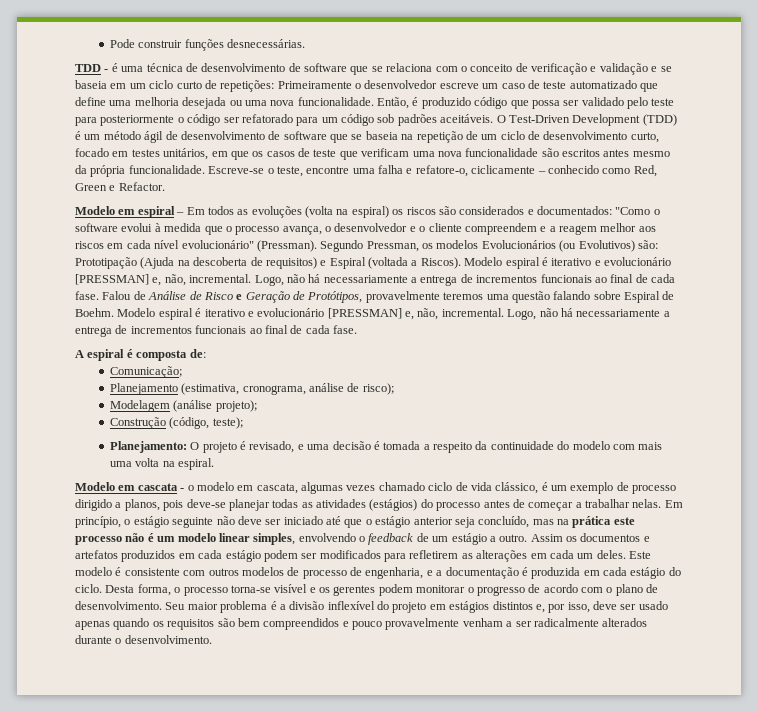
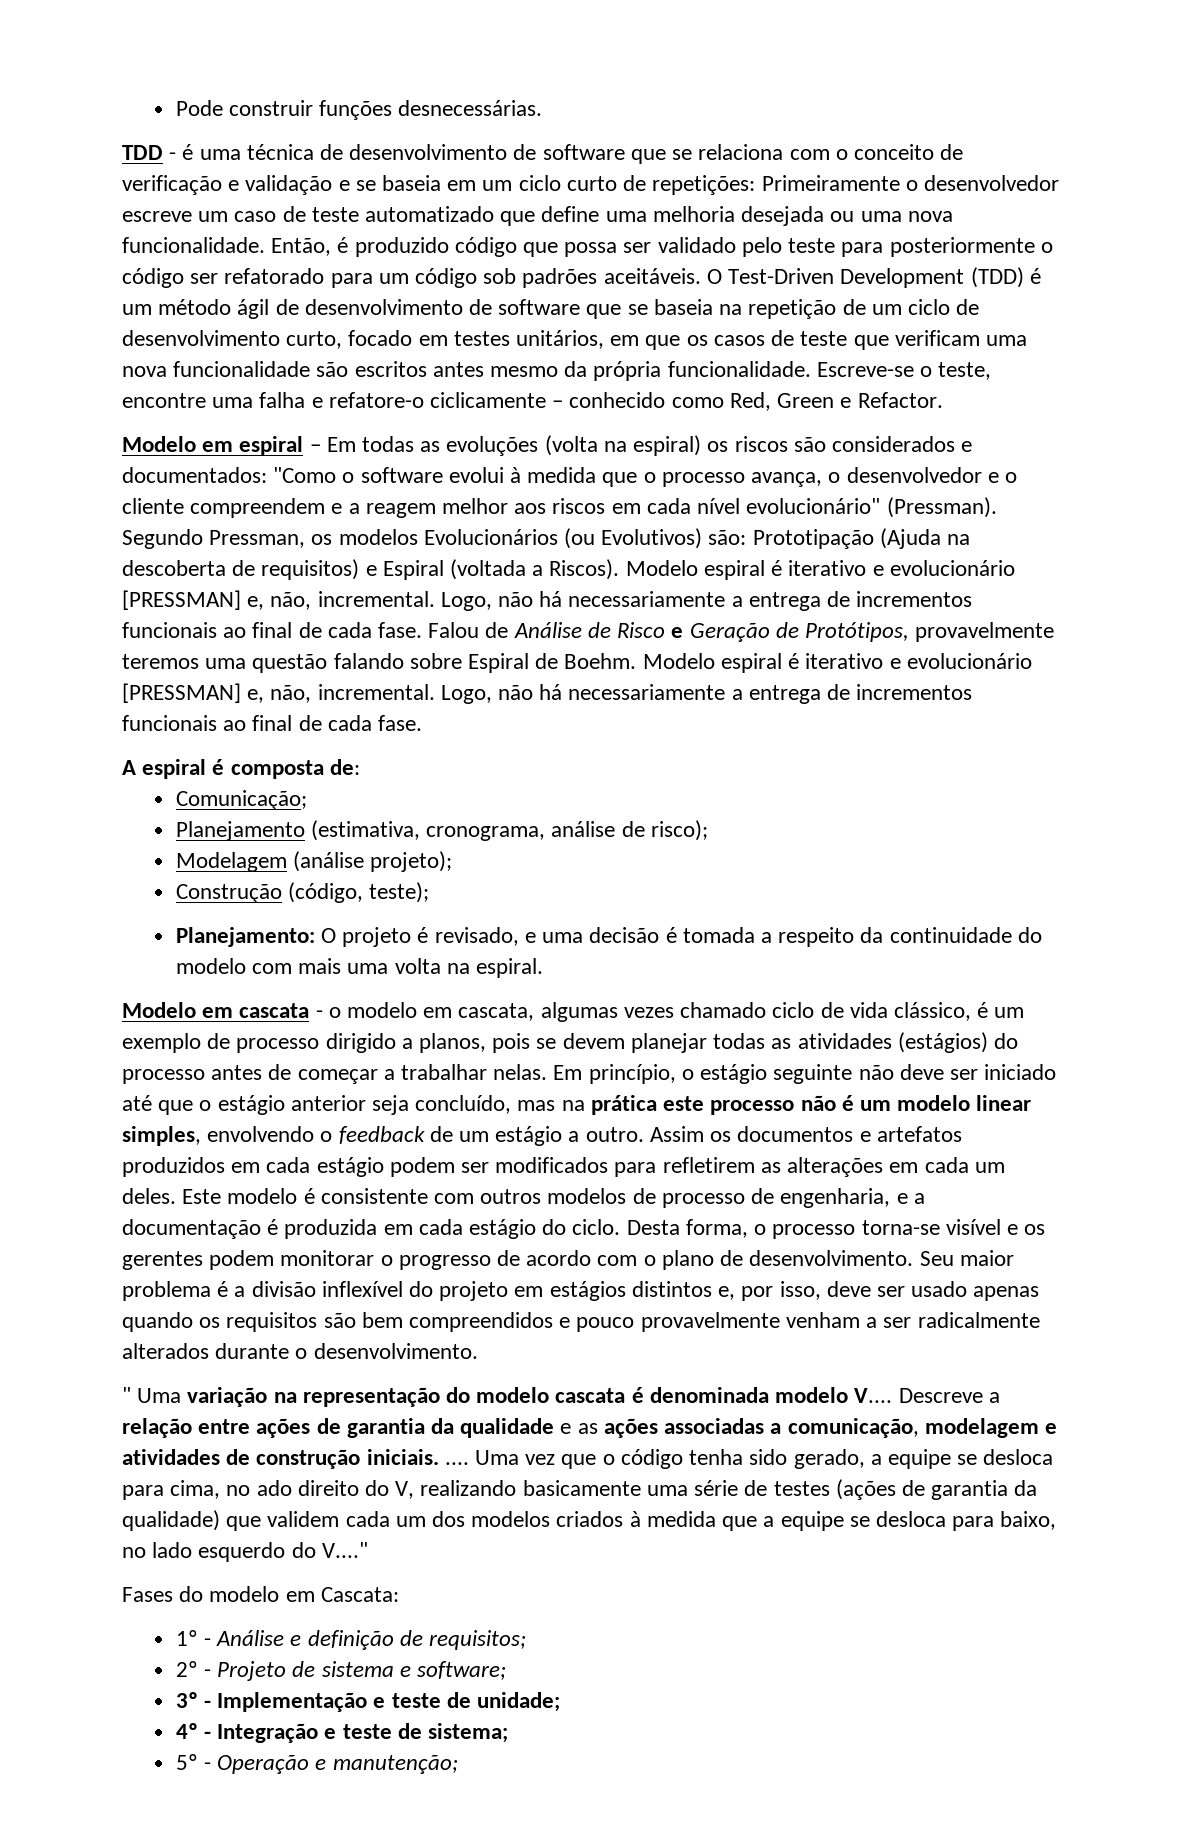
[415,165,468,177] refatore-o, -> [328,392,424,408] refatore-o
[207,206,234,215] todos -> [362,436,415,452] todas
[186,499,226,508] deve-se -> [536,1033,625,1049] se devem
(212, 639) none -> [122,1387,1000,1407] [122,1418,1057,1438] [122,1449,1054,1469] [122,1479,1038,1500] [122,1510,1057,1531] [122,1542,368,1562] [122,1586,399,1602] [175,1630,527,1650] [175,1661,507,1681] [175,1692,561,1712] [175,1723,509,1743] [175,1754,458,1774] // " Uma variação na representação do modelo cascata é denominada modelo V.... Descreve a relação entre ações de garantia da qualidade e as ações associadas a comunicação, modelagem e atividades de construção iniciais. .... Uma vez que o código tenha sido gerado, a equipe se desloca para cima, no ado direito do V, realizando basicamente uma série de testes (ações de garantia da qualidade) que validem cada um dos modelos criados à medida que a equipe se desloca para baixo, no lado esquerdo do V...." // Fases do modelo em Cascata: // 1º - Análise e definição de requisitos; // 2º - Projeto de sistema e software; // 3º - Implementação e teste de unidade; // 4º - Integração e teste de sistema; // 5º - Operação e manutenção;

